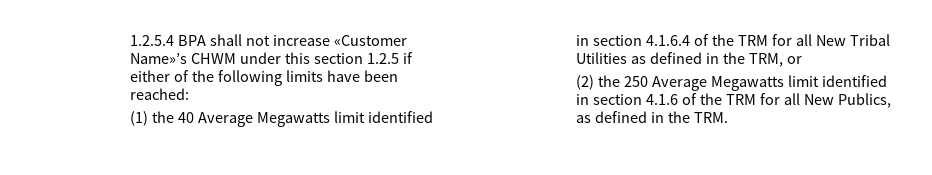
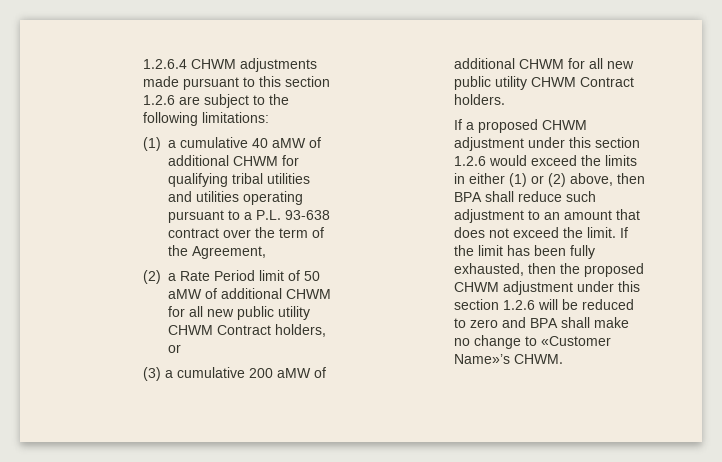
[130,34,407,46] [130,52,413,64] [130,70,398,86] [130,88,190,100] [130,111,433,127] [576,34,890,46] [576,52,802,67] [576,75,887,91] [576,93,891,108] [576,111,728,123] 1.2.5.4 BPA shall not increase «Customer Name»’s CHWM under this section 1.2.5 if either of the following limits have been reached: // (1) the 40 Average Megawatts limit identified in section 4.1.6.4 of the TRM for all New Tribal Utilities as defined in the TRM, or // (2) the 250 Average Megawatts limit identified in section 4.1.6 of the TRM for all New Publics, as defined in the TRM. -> [142,58,317,72] [142,76,330,90] [142,94,289,108] [142,112,269,126] [142,137,321,151] [167,155,299,166] [167,173,310,187] [167,191,303,205] [167,210,330,223] [167,227,324,238] [167,245,266,259] [142,270,320,284] [167,288,331,299] [167,306,310,320] [167,324,326,337] [167,344,181,353] [142,367,326,381] [453,58,634,69] [453,76,634,90] [453,94,505,105] [453,119,587,133] [453,137,640,151] [453,155,637,166] [453,173,645,187] [453,191,596,202] [453,209,640,223] [453,227,628,238] [453,245,595,259] [453,263,644,277] [453,281,640,295] [453,299,634,310] [453,317,629,328] [453,335,611,349] [453,354,563,364] 1.2.6.4 CHWM adjustments made pursuant to this section 1.2.6 are subject to the following limitations: // (1) a cumulative 40 aMW of additional CHWM for qualifying tribal utilities and utilities operating pursuant to a P.L. 93-638 contract over the term of the Agreement, // (2) a Rate Period limit of 50 aMW of additional CHWM for all new public utility CHWM Contract holders, or // (3) a cumulative 200 aMW of additional CHWM for all new public utility CHWM Contract holders. // If a proposed CHWM adjustment under this section 1.2.6 would exceed the limits in either (1) or (2) above, then BPA shall reduce such adjustment to an amount that does not exceed the limit. If the limit has been fully exhausted, then the proposed CHWM adjustment under this section 1.2.6 will be reduced to zero and BPA shall make no change to «Customer Name»’s CHWM.

